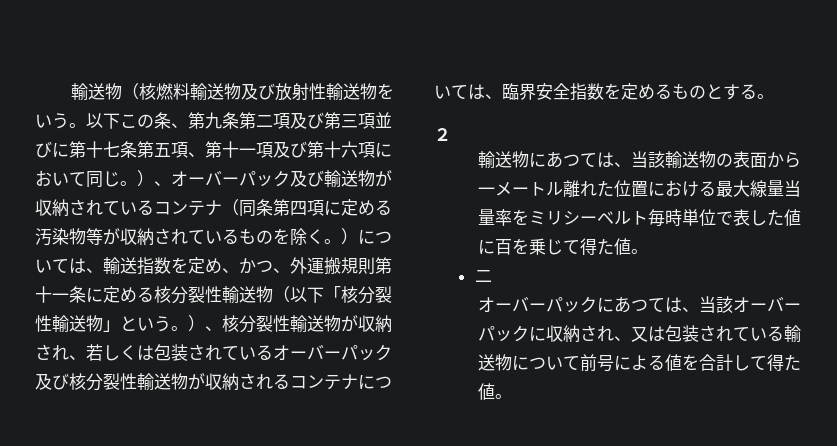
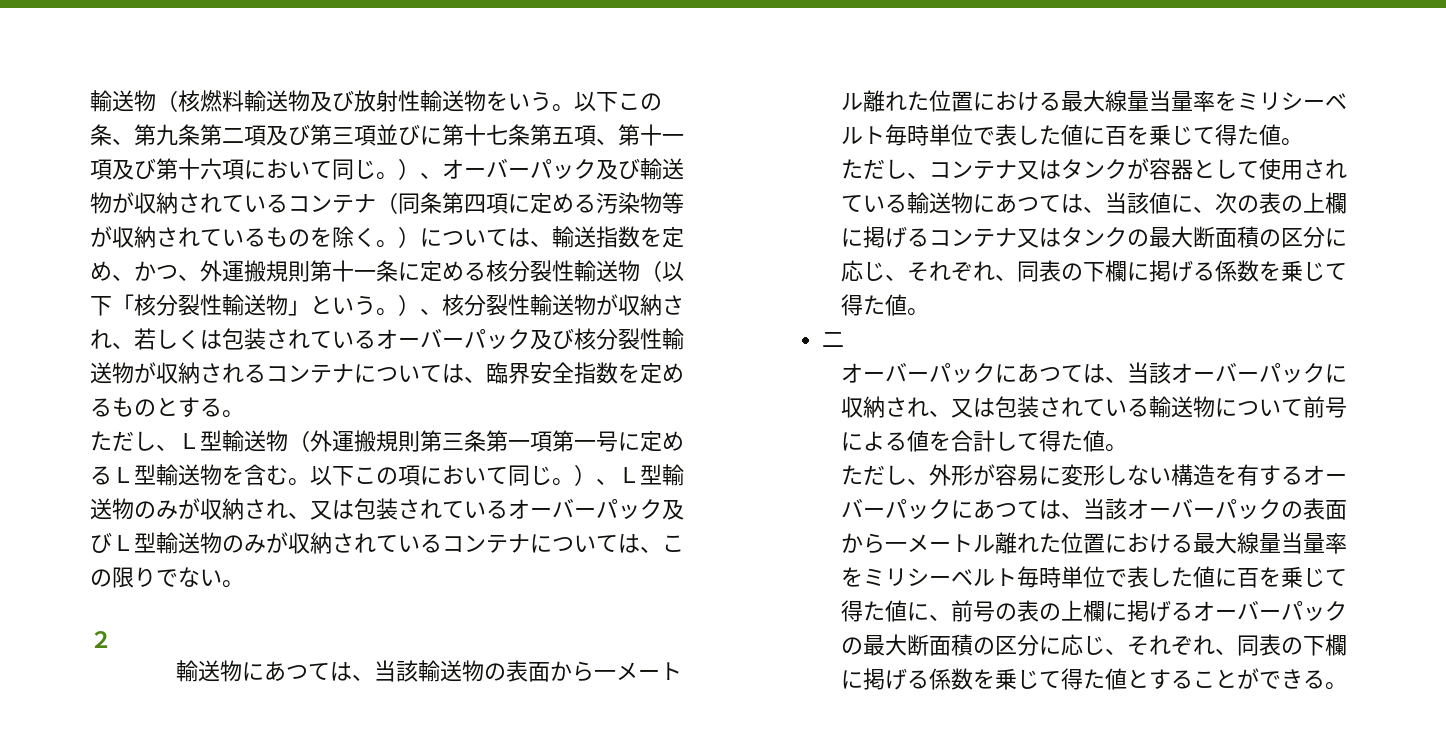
(774, 96) none -> [90,430,684,452] [90,464,684,486] [90,498,684,520] [90,532,684,554] [90,567,244,588] // ただし、Ｌ型輸送物（外運搬規則第三条第一項第一号に定めるＬ型輸送物を含む。以下この項において同じ。）、Ｌ型輸送物のみが収納され、又は包装されているオーバーパック及びＬ型輸送物のみが収納されているコンテナについては、この限りでない。
(648, 251) none -> [840,158,1347,180] [840,192,1347,214] [840,226,1347,248] [840,260,1347,282] [840,294,929,316] // ただし、コンテナ又はタンクが容器として使用されている輸送物にあつては、当該値に、次の表の上欄に掲げるコンテナ又はタンクの最大断面積の区分に応じ、それぞれ、同表の下欄に掲げる係数を乗じて得た値。
(512, 396) none -> [840,464,1347,486] [840,498,1347,520] [840,532,1347,554] [840,566,1347,588] [840,600,1347,622] [840,634,1347,656] [840,668,1347,690] // ただし、外形が容易に変形しない構造を有するオーバーパックにあつては、当該オーバーパックの表面から一メートル離れた位置における最大線量当量率をミリシーベルト毎時単位で表した値に百を乗じて得た値に、前号の表の上欄に掲げるオーバーパックの最大断面積の区分に応じ、それぞれ、同表の下欄に掲げる係数を乗じて得た値とすることができる。

